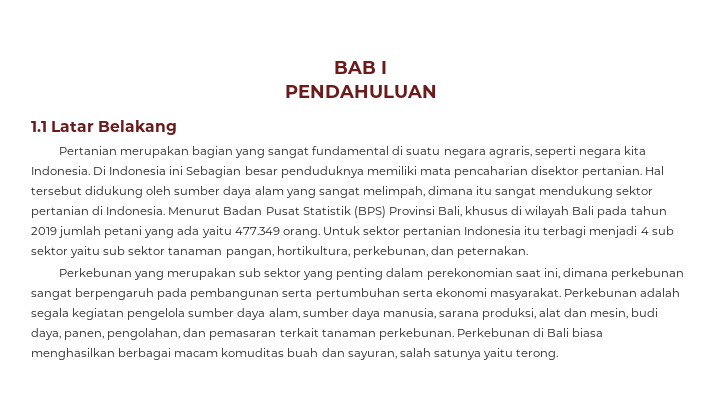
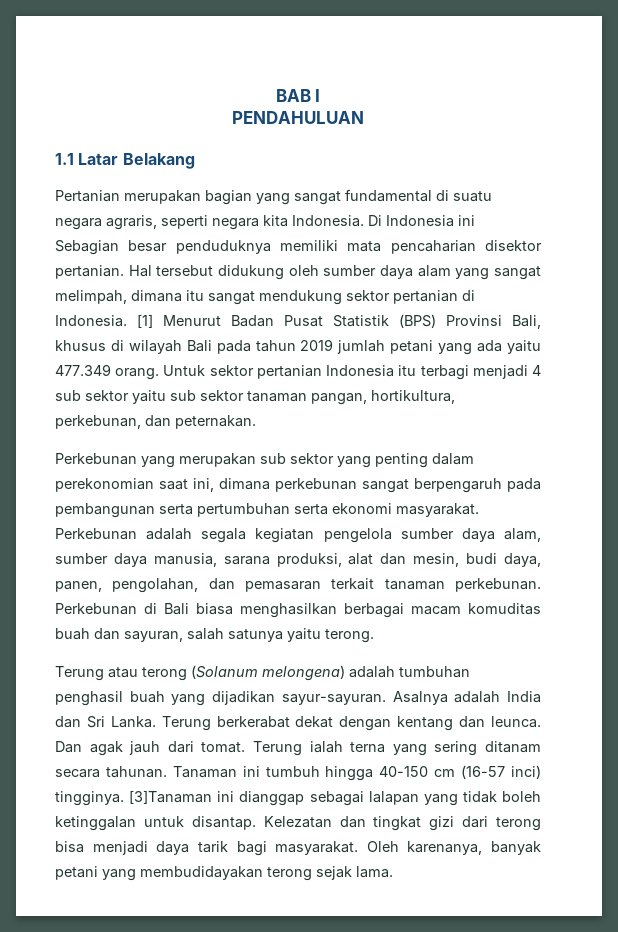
(166, 210) none -> [137,314,153,328] [1]
(559, 354) none -> [55,665,470,681] [55,691,541,706] [55,716,542,731] [55,741,541,756] [55,765,542,781] [55,790,541,806] [55,816,541,831] [55,841,541,856] [55,866,393,881] // Terung atau terong (Solanum melongena) adalah tumbuhan penghasil buah yang dijadikan sayur-sayuran. Asalnya adalah India dan Sri Lanka. Terung berkerabat dekat dengan kentang dan leunca. Dan agak jauh dari tomat. Terung ialah terna yang sering ditanam secara tahunan. Tanaman ini tumbuh hingga 40-150 cm (16-57 inci) tingginya. [3]Tanaman ini dianggap sebagai lalapan yang tidak boleh ketinggalan untuk disantap. Kelezatan dan tingkat gizi dari terong bisa menjadi daya tarik bagi masyarakat. Oleh karenanya, banyak petani yang membudidayakan terong sejak lama.

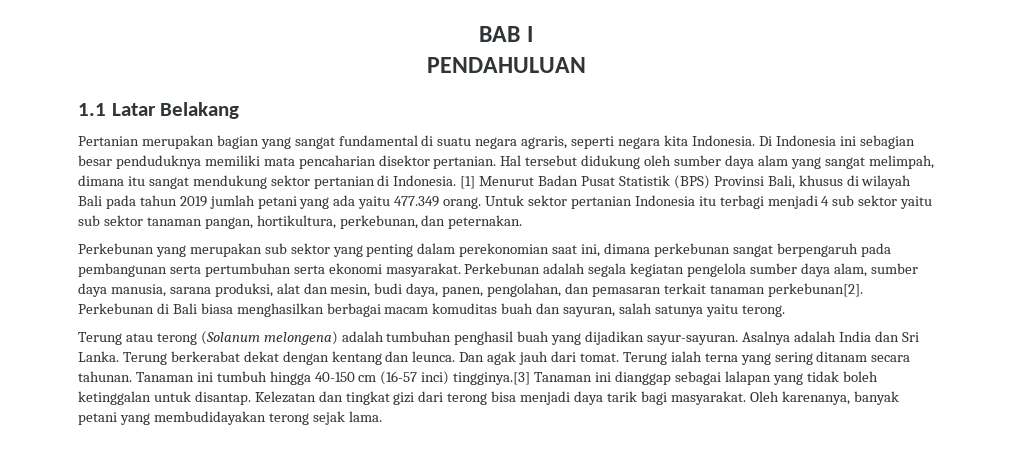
[55,240,119,255] Sebagian -> [859,135,915,149] sebagian
[454,578,541,592] perkebunan. -> [767,283,863,297] perkebunan[2].
[55,790,213,806] tingginya. [3]Tanaman -> [453,372,593,385] tingginya.[3] Tanaman

